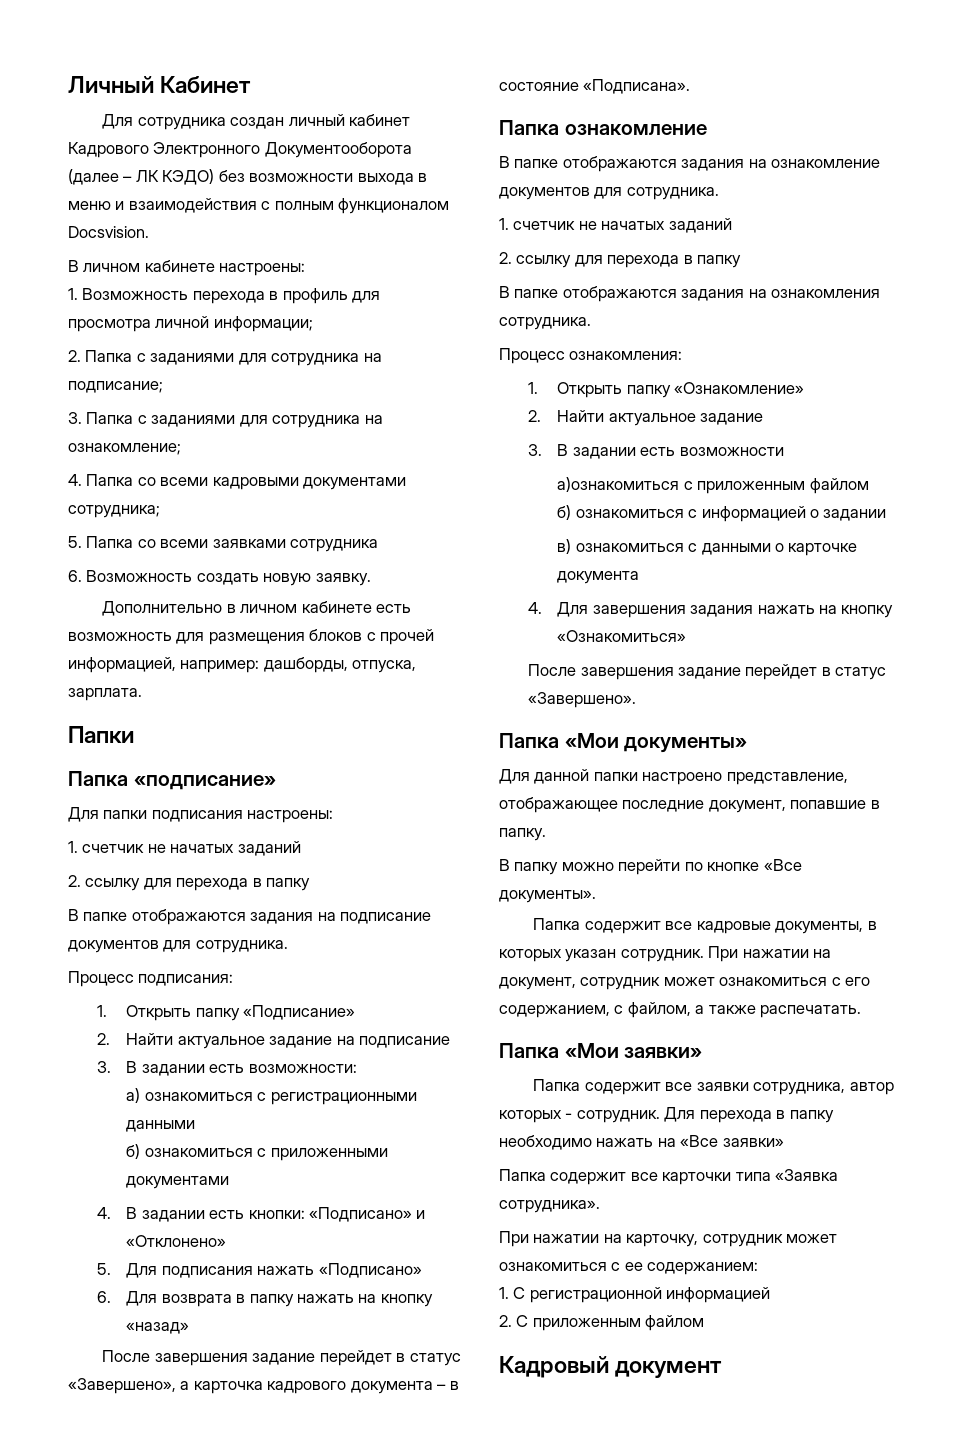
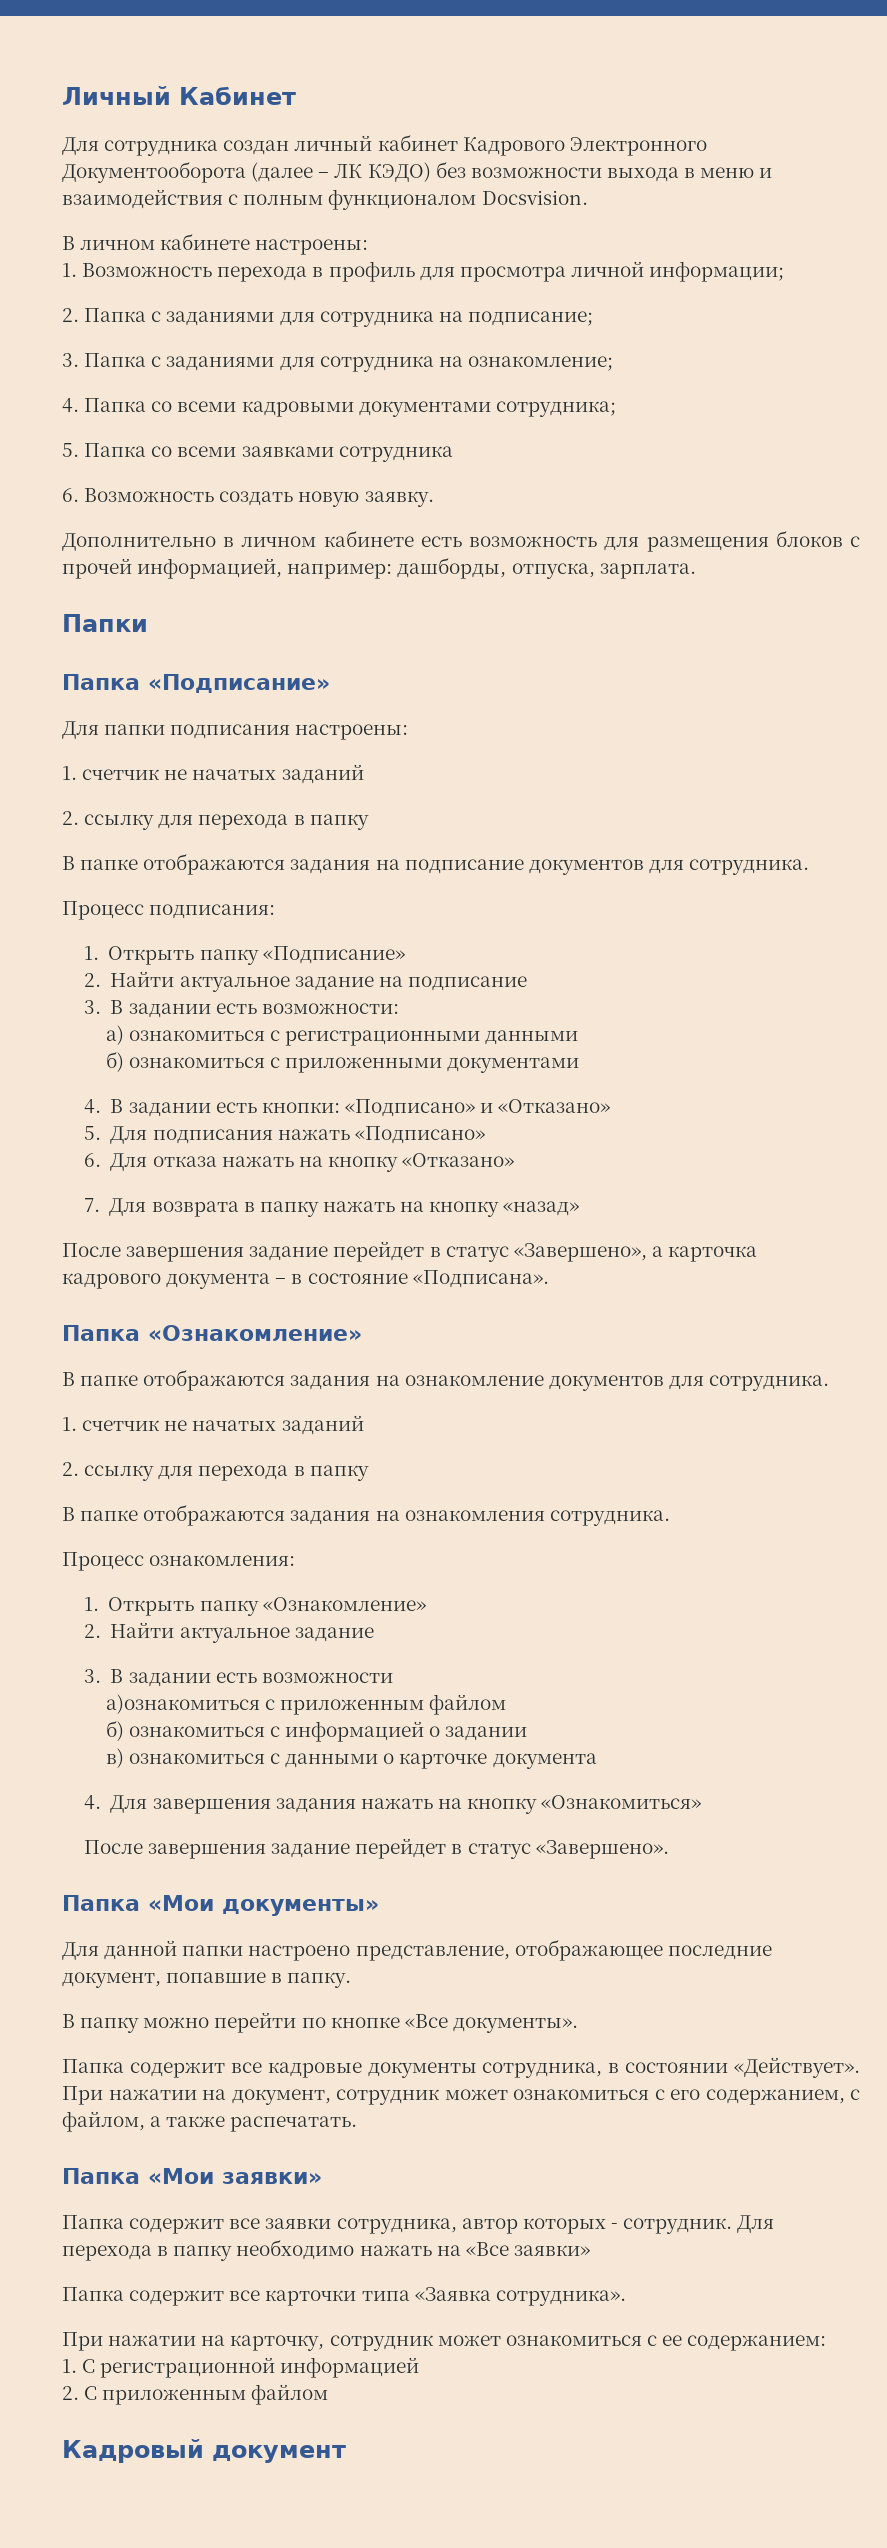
[133,775,276,790] «подписание» -> [148,674,330,693] «Подписание»
[126,1235,227,1247] «Отклонено» -> [498,1099,611,1113] «Отказано»
(158, 1298) none -> [152,1153,515,1172] [83,1198,147,1216] отказа нажать на кнопку «Отказано» // 7. Для
[564,124,707,135] ознакомление -> [148,1325,362,1341] «Ознакомление»
[775,921,877,934] [499,949,704,962] документы, в которых указан сотрудник. -> [367,2057,860,2078] документы сотрудника, в состоянии «Действует».

